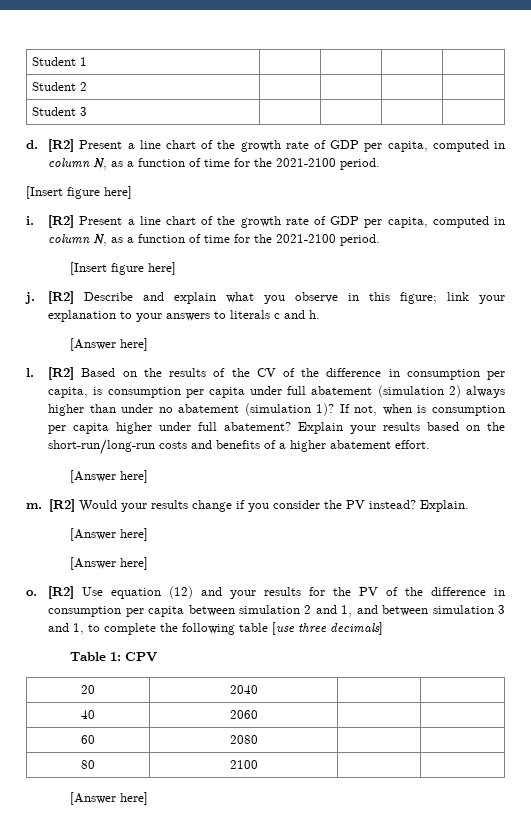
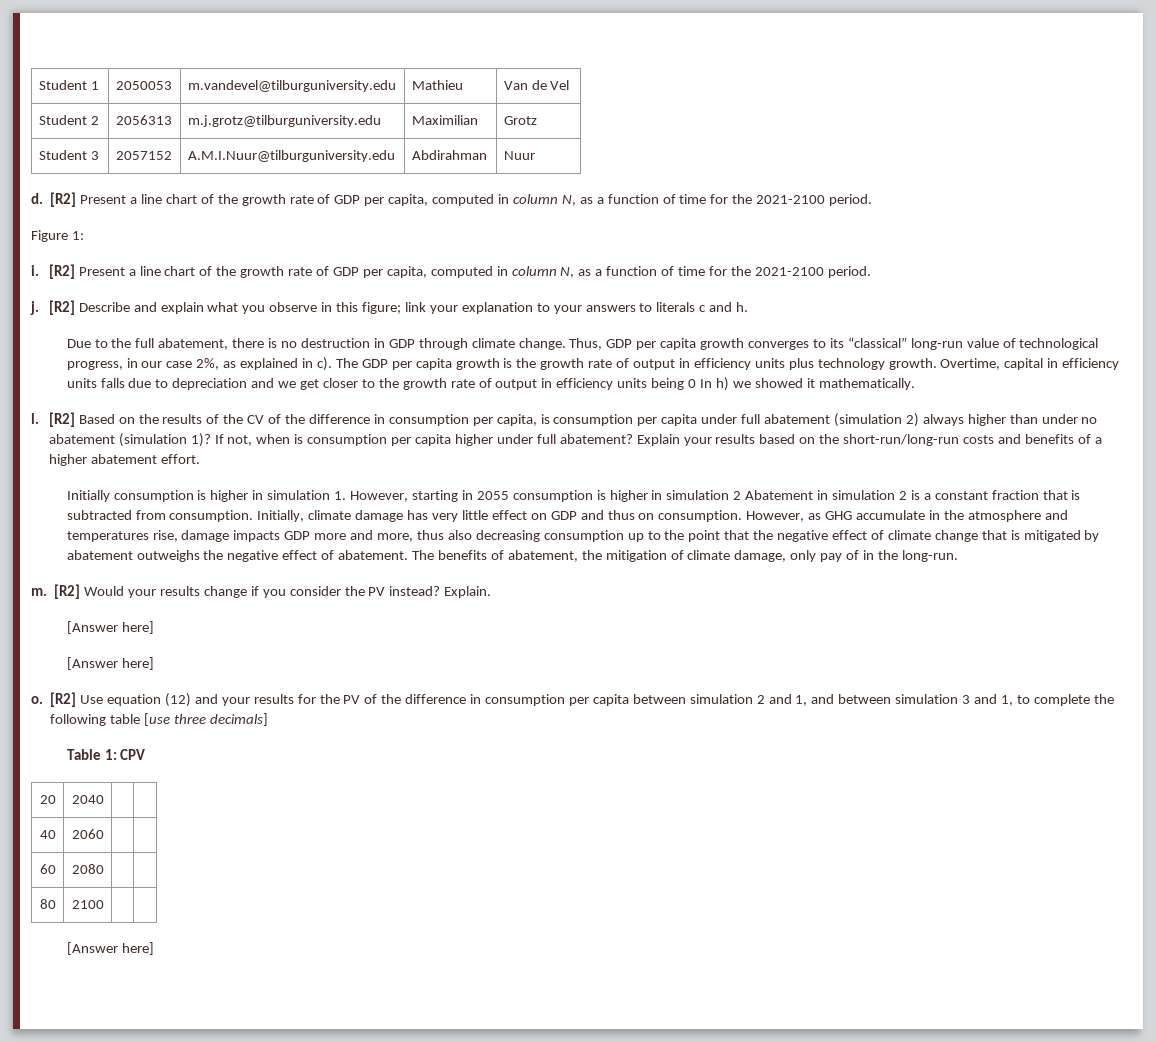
[31,82,87,91] [31,107,87,116] | | | // Student 2 | | | | // Student 3 | | | | -> [115,81,172,90] [187,80,396,92] [411,80,463,90] [503,80,570,90] [38,115,99,125] [115,115,172,125] [187,115,381,127] [411,115,478,125] [503,116,537,125] [38,150,99,160] [115,151,172,160] [187,150,395,162] [411,150,487,160] [503,151,535,160] 2050053 | m.vandevel@tilburguniversity.edu | Mathieu | Van de Vel // Student 2 | 2056313 | m.j.grotz@tilburguniversity.edu | Maximilian | Grotz // Student 3 | 2057152 | A.M.I.Nuur@tilburguniversity.edu | Abdirahman | Nuur
[26,186,132,199] [Insert figure here] -> [31,230,84,242] Figure 1:
[70,262,177,275] // [Insert figure here] -> (871, 272) none
[70,338,149,351] [Answer here] -> [66,337,1099,350] [66,357,1120,371] [66,377,915,391] Due to the full abatement, there is no destruction in GDP through climate change. Thus, GDP per capita growth converges to its “classical” long-run value of technological progress, in our case 2%, as explained in c). The GDP per capita growth is the growth rate of output in efficiency units plus technology growth. Overtime, capital in efficiency units falls due to depreciation and we get closer to the growth rate of output in efficiency units being 0 In h) we showed it mathematically.
[70,470,149,483] [Answer here] -> [66,490,1081,502] [66,510,1068,522] [66,530,1100,542] [66,550,958,562] Initially consumption is higher in simulation 1. However, starting in 2055 consumption is higher in simulation 2 Abatement in simulation 2 is a constant fraction that is subtracted from consumption. Initially, climate damage has very little effect on GDP and thus on consumption. However, as GHG accumulate in the atmosphere and temperatures rise, damage impacts GDP more and more, thus also decreasing consumption up to the point that the negative effect of climate change that is mitigated by abatement outweighs the negative effect of abatement. The benefits of abatement, the mitigation of climate damage, only pay of in the long-run.

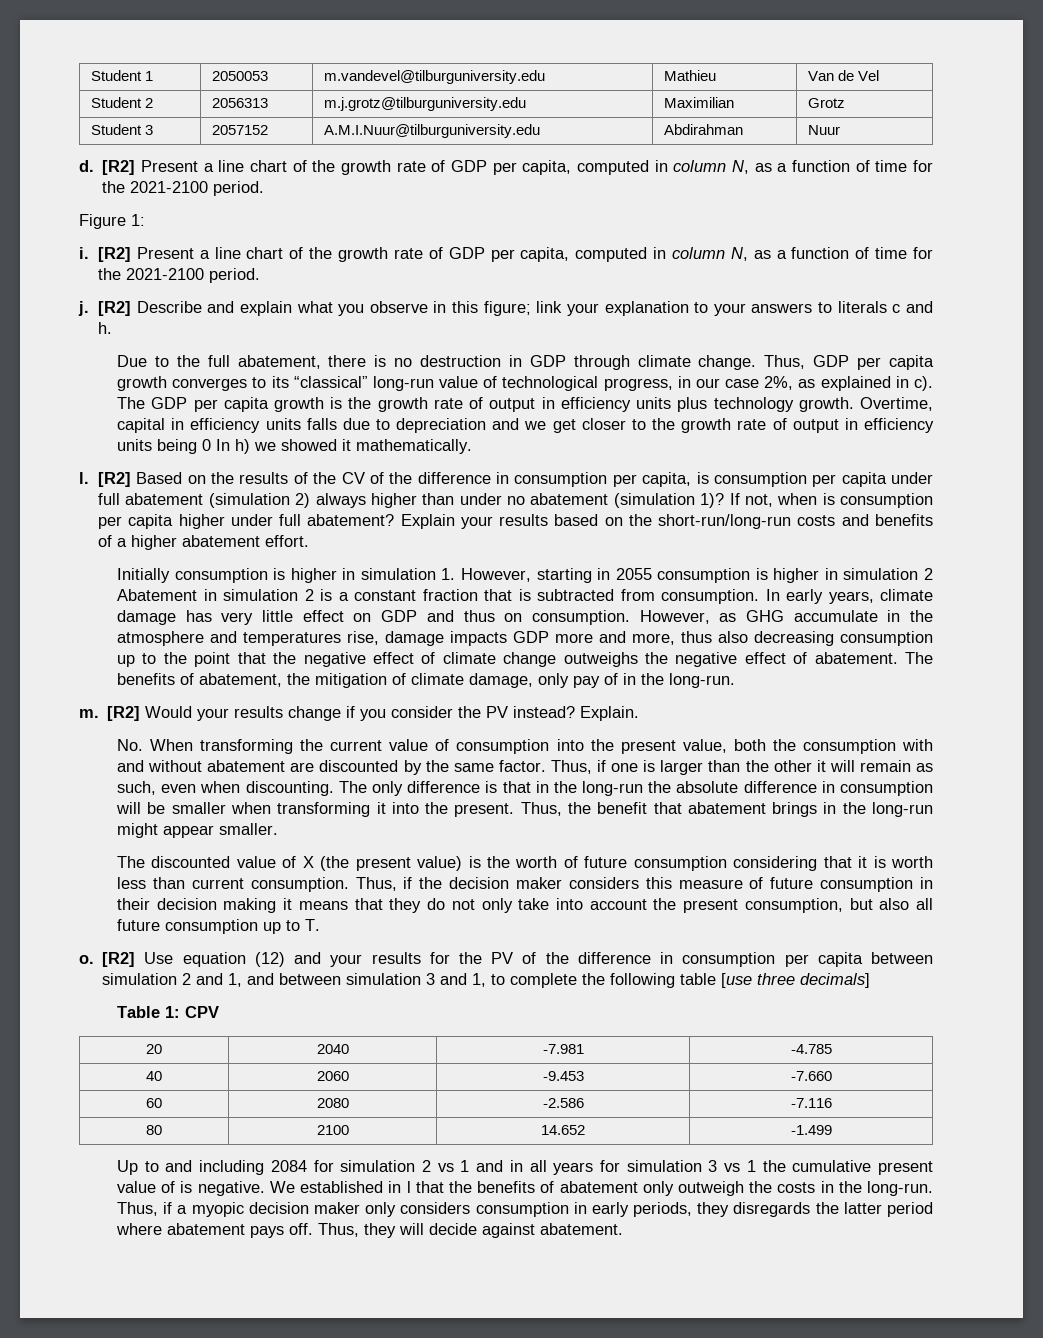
[257,510,305,522] Initially, -> [765,589,874,604] In early years,
[981,530,1100,542] [66,550,133,560] that is mitigated by abatement -> (557, 659) none
[66,621,154,634] [66,657,154,670] [Answer here] // [Answer here] -> [117,739,934,754] [117,760,933,775] [117,781,934,796] [116,802,934,817] [117,823,279,838] [117,856,933,871] [117,877,933,892] [117,898,934,913] [117,919,321,934] No. When transforming the current value of consumption into the present value, both the consumption with and without abatement are discounted by the same factor. Thus, if one is larger than the other it will remain as such, even when discounting. The only difference is that in the long-run the absolute difference in consumption will be smaller when transforming it into the present. Thus, the benefit that abatement brings in the long-run might appear smaller. // The discounted value of X (the present value) is the worth of future consumption considering that it is worth less than current consumption. Thus, if the decision maker considers this measure of future consumption in their decision making it means that they do not only take into account the present consumption, but also all future consumption up to T.
(104, 799) | -> [542,1044,584,1054] [790,1044,832,1054] -7.981 | -4.785
(104, 834) | -> [542,1071,584,1081] [790,1071,832,1081] -9.453 | -7.660
(104, 869) | -> [542,1098,584,1108] [790,1098,832,1108] -2.586 | -7.116
[66,942,154,955] | // [Answer here] -> [541,1125,585,1135] [790,1125,832,1135] [117,1160,934,1175] [117,1181,934,1196] [117,1202,934,1217] [116,1223,624,1238] 14.652 | -1.499 // Up to and including 2084 for simulation 2 vs 1 and in all years for simulation 3 vs 1 the cumulative present value of is negative. We established in l that the benefits of abatement only outweigh the costs in the long-run. Thus, if a myopic decision maker only considers consumption in early periods, they disregards the latter period where abatement pays off. Thus, they will decide against abatement.

